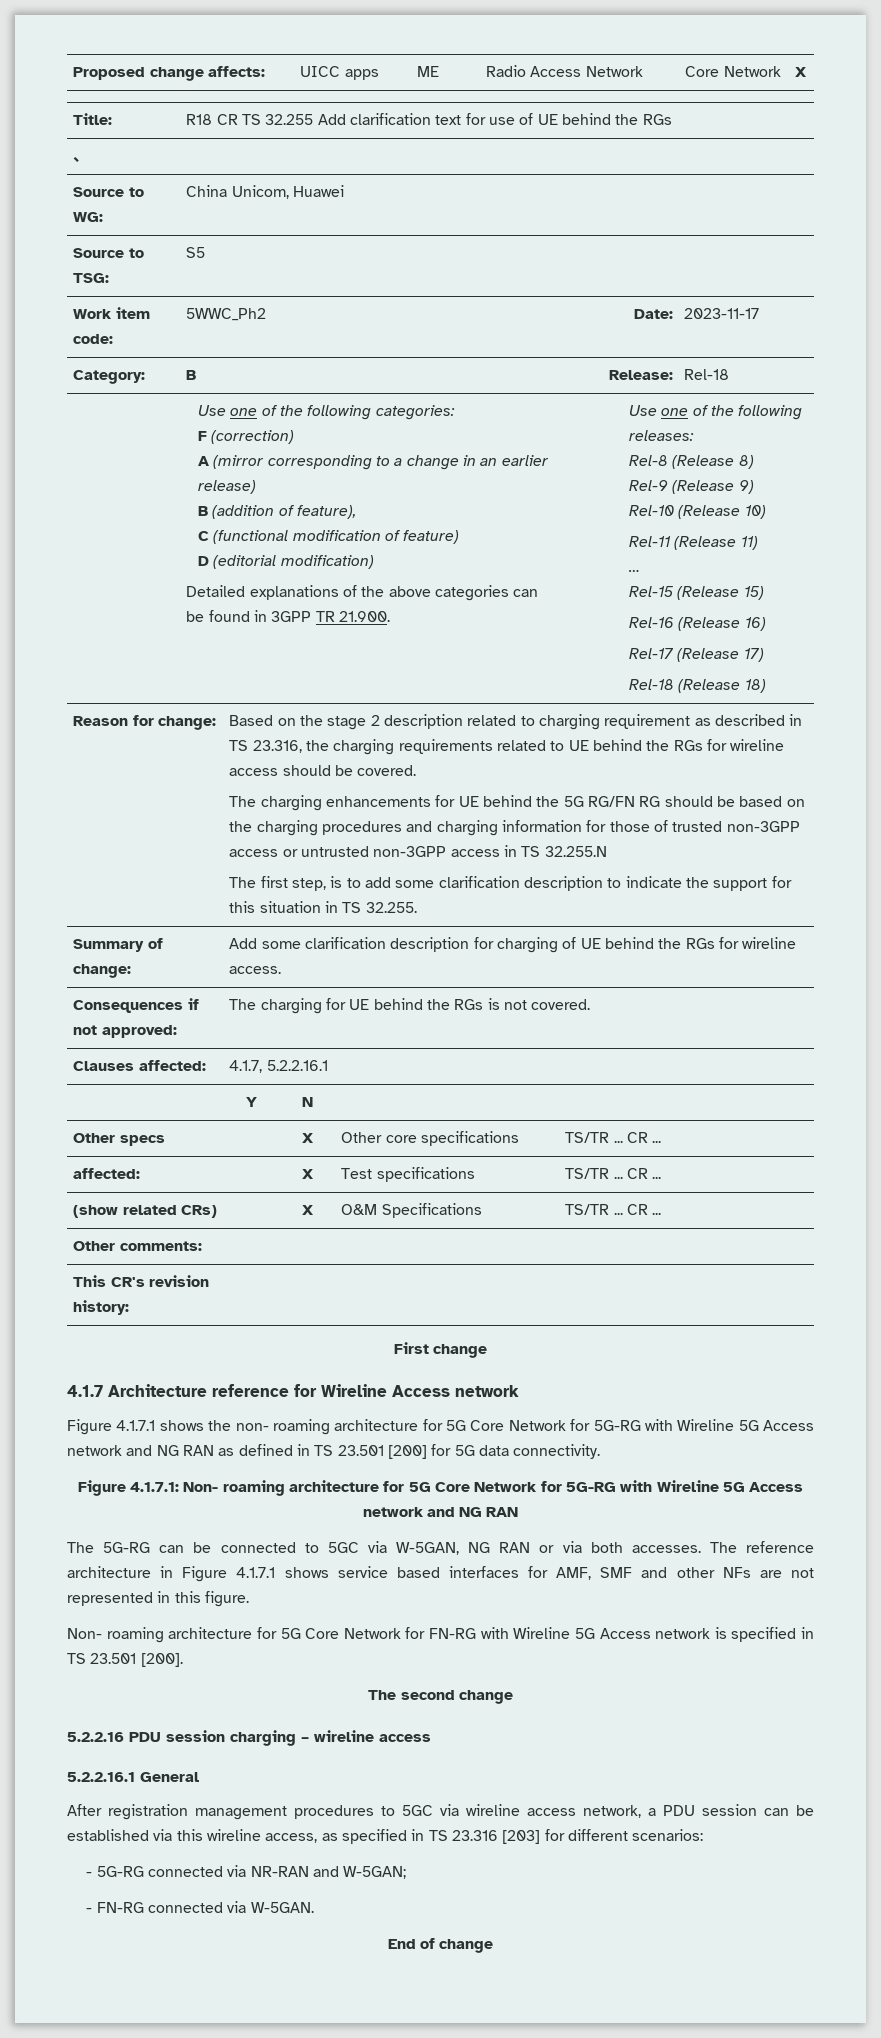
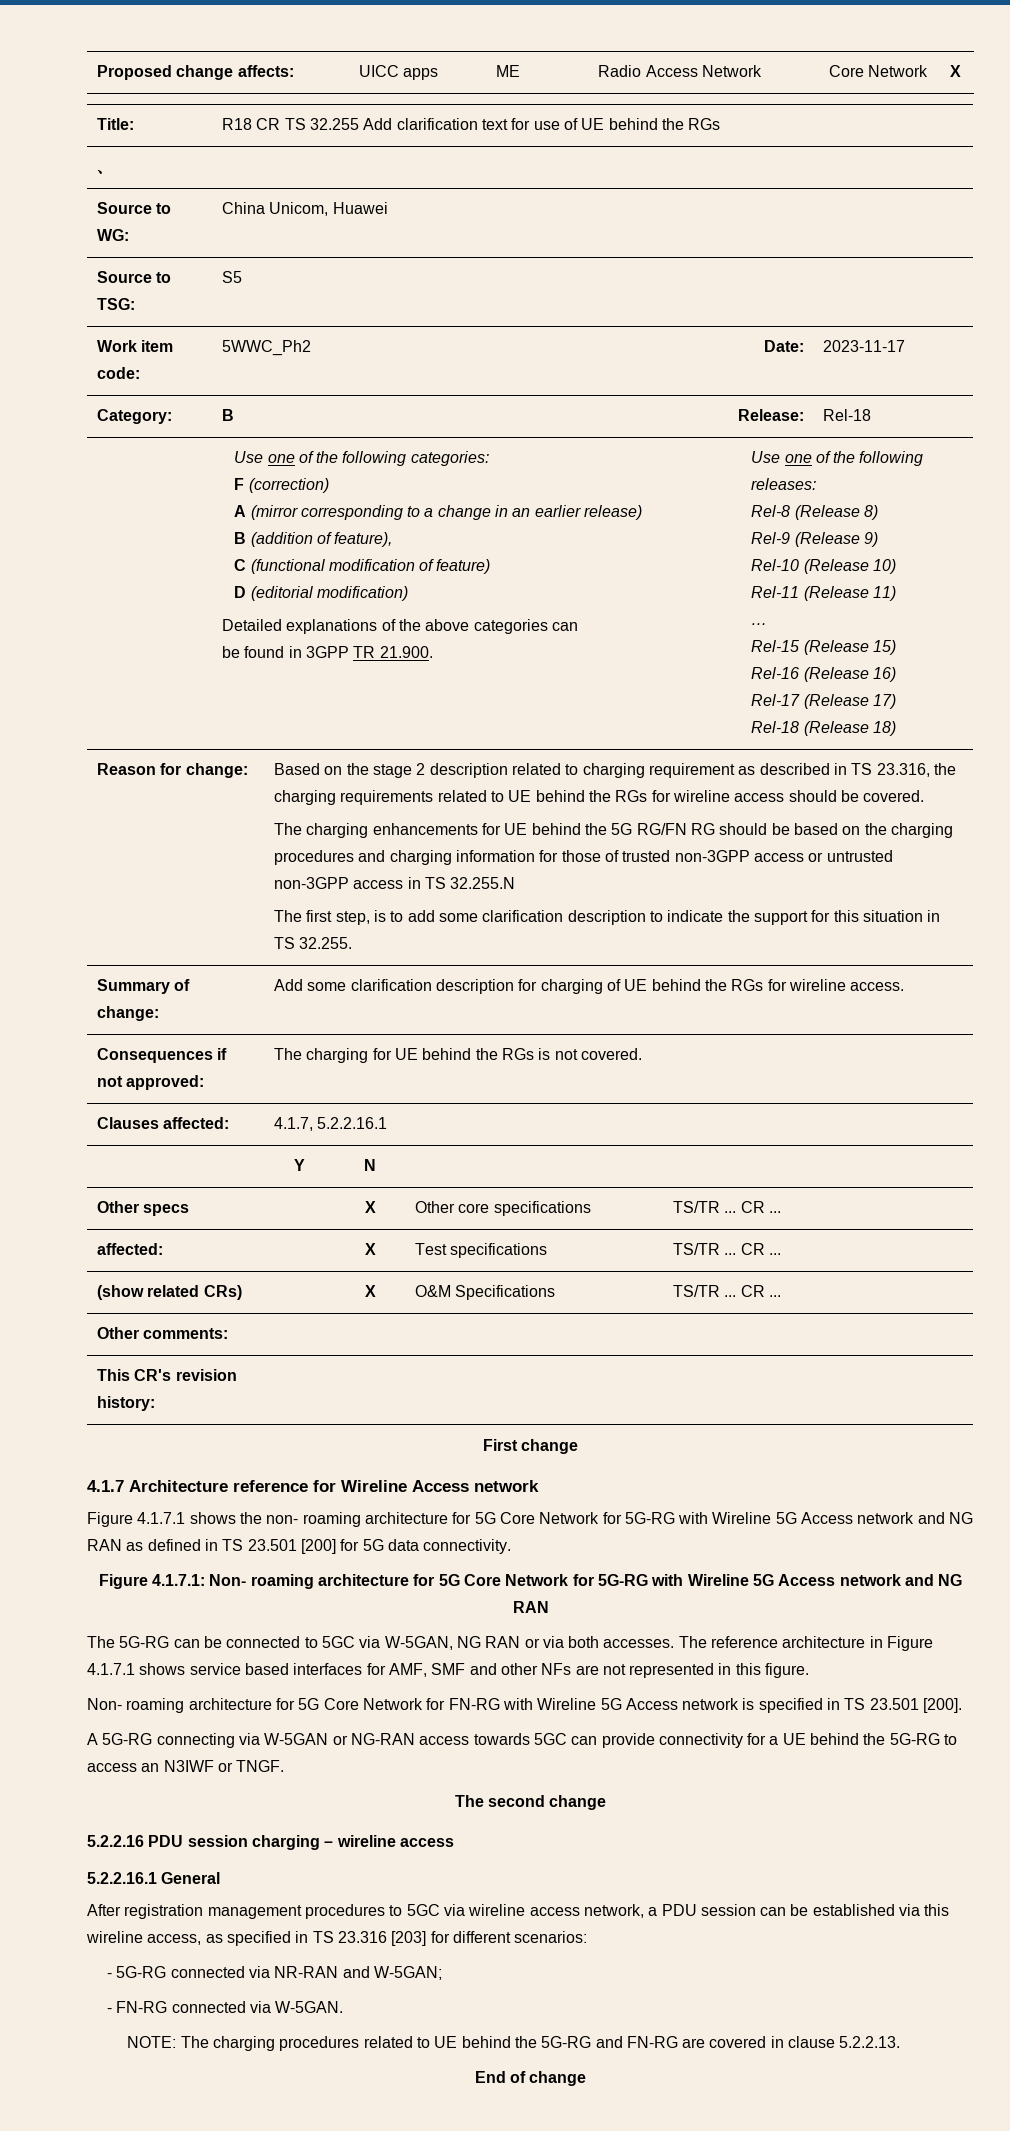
(183, 1660) none -> [87,1733,958,1748] [87,1760,285,1772] // A 5G-RG connecting via W-5GAN or NG-RAN access towards 5GC can provide connectivity for a UE behind the 5G-RG to access an N3IWF or TNGF.
(314, 1907) none -> [127,2036,901,2051] // NOTE: The charging procedures related to UE behind the 5G-RG and FN-RG are covered in clause 5.2.2.13.

